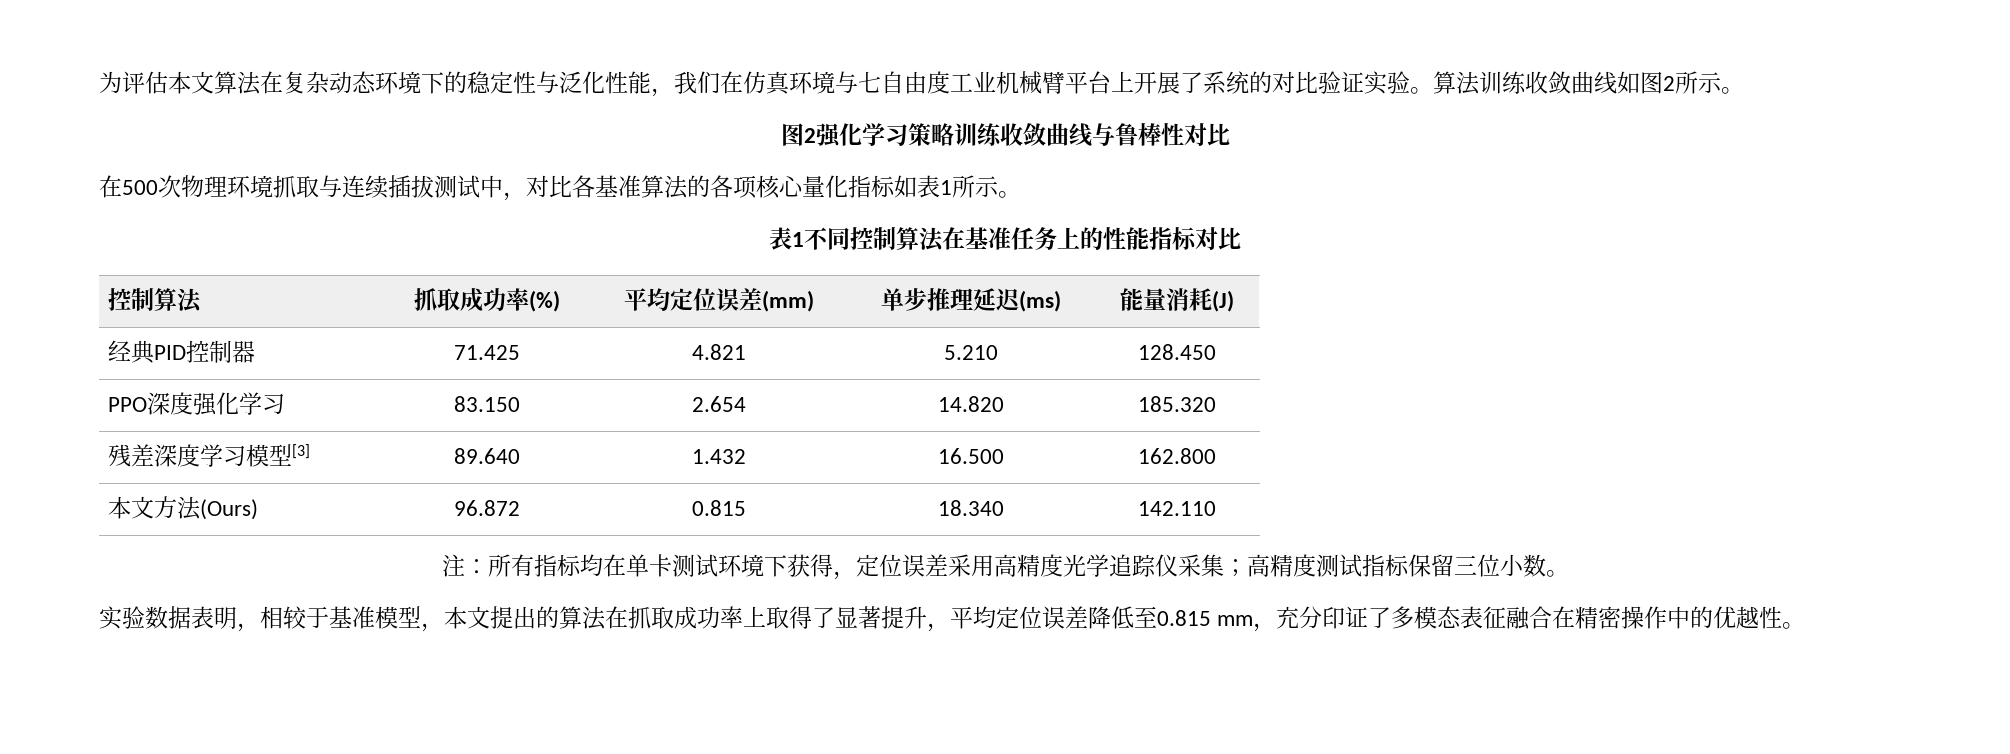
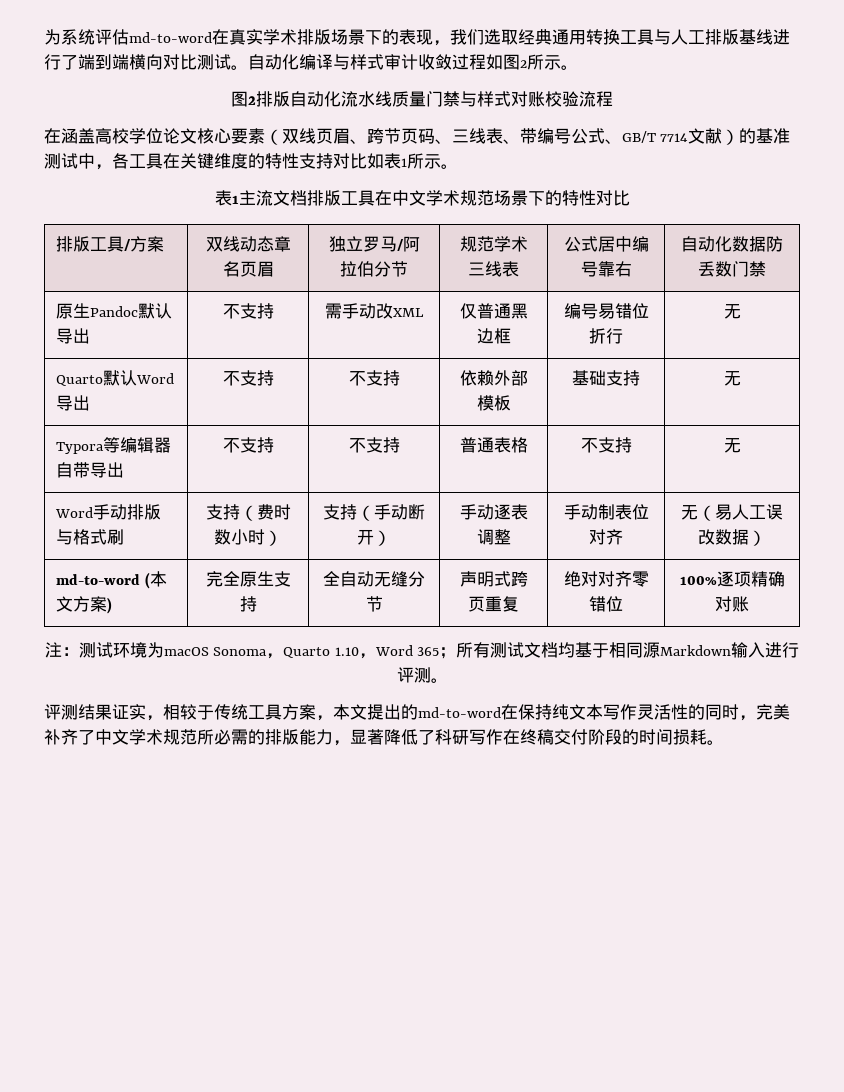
[99,71,1617,97] 为评估本文算法在复杂动态环境下的稳定性与泛化性能，我们在仿真环境与七自由度工业机械臂平台上开展了系统的对比验证实验。算法训练收敛曲线 -> [44,29,790,46] [44,54,486,70] 为系统评估md-to-word在真实学术排版场景下的表现，我们选取经典通用转换工具与人工排版基线进行了端到端横向对比测试。自动化编译与样式审计收敛过程
[815,123,1230,148] [99,175,895,201] 强化学习策略训练收敛曲线与鲁棒性对比 // 在500次物理环境抓取与连续插拔测试中，对比各基准算法的各项核心量化指标 -> [256,91,613,107] [44,128,791,145] [44,153,367,170] 排版自动化流水线质量门禁与样式对账校验流程 // 在涵盖高校学位论文核心要素（双线页眉、跨节页码、三线表、带编号公式、GB/T 7714文献）的基准测试中，各工具在关键维度的特性支持对比
[804,227,1241,252] [108,288,203,313] [414,288,560,312] [623,288,814,312] [880,288,1061,312] [1120,288,1234,312] [108,340,256,364] [454,345,520,360] [691,344,746,360] [943,345,998,360] [1138,344,1216,360] [108,392,286,416] [454,396,520,412] [691,396,746,412] [937,396,1004,412] [1138,396,1216,412] [108,444,311,467] [454,448,520,464] [691,449,746,464] [937,448,1004,464] [1138,448,1216,464] [108,496,259,520] [454,500,520,516] [691,500,746,516] [937,500,1004,516] [1138,501,1216,516] [441,554,1569,580] [99,606,1783,632] 不同控制算法在基准任务上的性能指标对比 // 控制算法 | 抓取成功率(%) | 平均定位误差(mm) | 单步推理延迟(ms) | 能量消耗(J) // 经典PID控制器 | 71.425 | 4.821 | 5.210 | 128.450 // PPO深度强化学习 | 83.150 | 2.654 | 14.820 | 185.320 // 残差深度学习模型[3] | 89.640 | 1.432 | 16.500 | 162.800 // 本文方法(Ours) | 96.872 | 0.815 | 18.340 | 142.110 // 注：所有指标均在单卡测试环境下获得，定位误差采用高精度光学追踪仪采集；高精度测试指标保留三位小数。 // 实验数据表明，相较于基准模型，本文提出的算法在抓取成功率上取得了显著提升，平均定位误差降低至0.815 mm，充分印证了多模态表征融合在精密操作中的优越性 -> [238,190,630,206] [56,236,165,252] [205,236,291,252] [222,261,274,277] [328,236,420,252] [340,261,408,277] [459,236,528,252] [468,261,519,277] [563,236,649,252] [580,261,632,277] [681,236,783,252] [698,261,766,277] [56,303,173,319] [56,328,91,344] [222,303,274,319] [325,303,424,319] [459,303,528,319] [476,328,511,344] [563,303,649,319] [589,328,623,344] [723,304,741,319] [56,370,175,386] [56,395,91,411] [222,370,274,386] [348,370,400,386] [459,370,528,386] [476,395,511,411] [572,370,640,386] [723,371,741,386] [56,437,172,454] [56,462,125,478] [222,437,274,453] [348,437,400,453] [459,437,528,453] [580,437,632,453] [723,438,741,453] [55,504,162,520] [56,529,125,545] [205,504,291,521] [214,529,282,546] [323,504,425,521] [357,529,391,546] [459,504,528,520] [476,529,511,545] [563,504,649,520] [589,529,623,545] [681,504,783,521] [698,529,766,546] [56,571,167,589] [56,596,113,614] [205,571,291,587] [239,596,257,612] [323,571,425,587] [365,596,383,612] [459,571,528,587] [468,596,519,612] [563,571,649,587] [589,596,623,612] [679,571,785,587] [715,596,749,612] [44,642,800,659] [396,667,448,683] [44,704,790,721] [44,729,707,746] 主流文档排版工具在中文学术规范场景下的特性对比 // 排版工具/方案 | 双线动态章名页眉 | 独立罗马/阿拉伯分节 | 规范学术三线表 | 公式居中编号靠右 | 自动化数据防丢数门禁 // 原生Pandoc默认导出 | 不支持 | 需手动改XML | 仅普通黑边框 | 编号易错位折行 | 无 // Quarto默认Word导出 | 不支持 | 不支持 | 依赖外部模板 | 基础支持 | 无 // Typora等编辑器自带导出 | 不支持 | 不支持 | 普通表格 | 不支持 | 无 // Word手动排版与格式刷 | 支持（费时数小时） | 支持（手动断开） | 手动逐表调整 | 手动制表位对齐 | 无（易人工误改数据） // md-to-word (本文方案) | 完全原生支持 | 全自动无缝分节 | 声明式跨页重复 | 绝对对齐零错位 | 100%逐项精确对账 // 注：测试环境为macOS Sonoma，Quarto 1.10，Word 365；所有测试文档均基于相同源Markdown输入进行评测。 // 评测结果证实，相较于传统工具方案，本文提出的md-to-word在保持纯文本写作灵活性的同时，完美补齐了中文学术规范所必需的排版能力，显著降低了科研写作在终稿交付阶段的时间损耗

